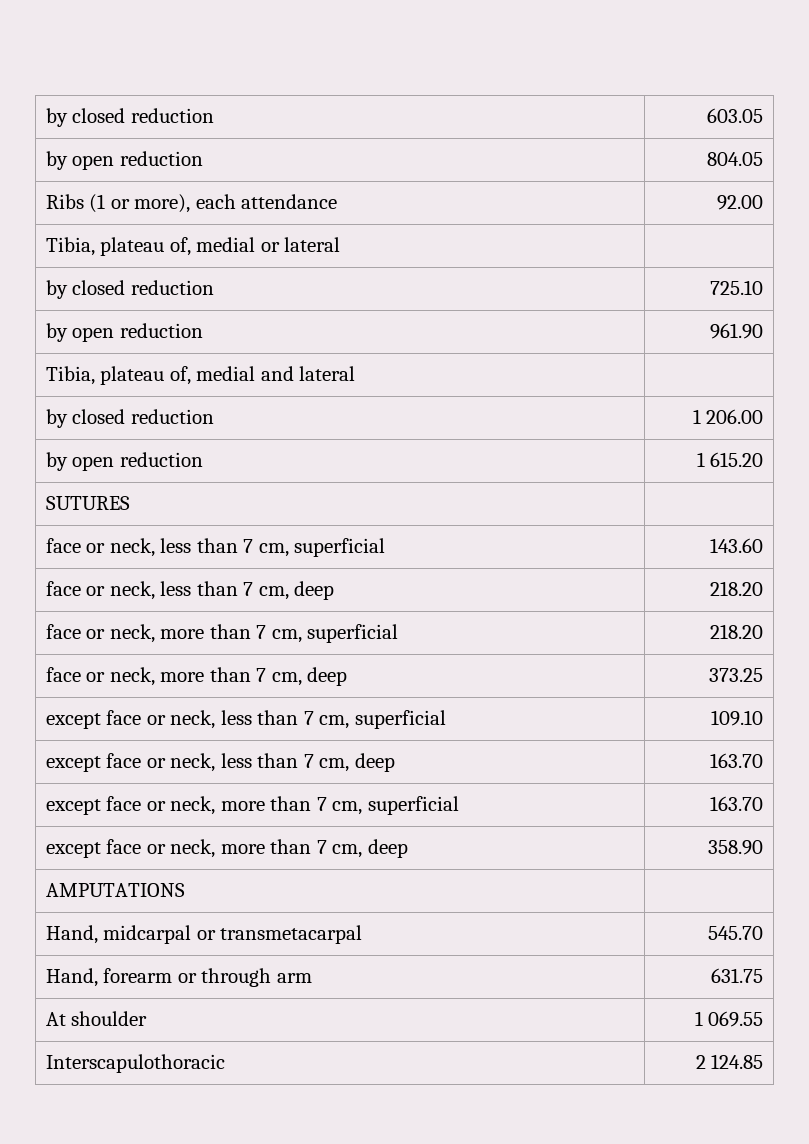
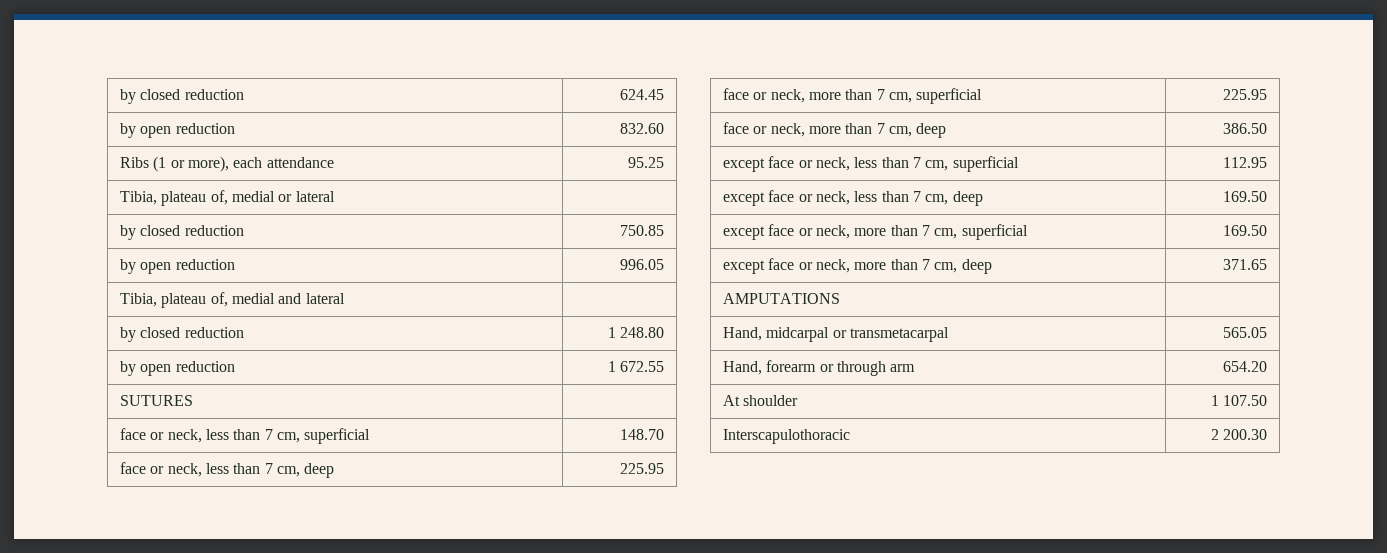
[45,108,214,127] [707,108,764,123] [45,151,203,170] [707,152,764,166] by closed reduction | 603.05 // by open reduction | 804.05 -> [120,89,244,104] [619,89,664,100] [120,123,235,138] [619,123,664,134] by closed reduction | 624.45 // by open reduction | 832.60
[717,195,764,210] 92.00 -> [627,157,664,168] 95.25
[710,280,764,295] [45,323,203,342] [710,323,764,339] 725.10 // by open reduction | 961.90 -> [619,225,664,236] [120,259,235,274] [619,259,664,270] 750.85 // by open reduction | 996.05
[706,409,764,424] 206.00 -> [619,327,664,338] 248.80
[710,452,764,467] 615.20 -> [619,361,664,372] 672.55
[710,538,764,553] [45,581,335,600] [710,581,764,596] [45,624,399,643] [710,624,764,639] [45,667,348,686] [709,668,764,682] 143.60 // face or neck, less than 7 cm, deep | 218.20 // face or neck, more than 7 cm, superficial | 218.20 // face or neck, more than 7 cm, deep | 373.25 -> [619,429,664,440] [120,462,335,478] [619,463,664,474] [723,88,983,104] [1222,89,1267,100] [723,122,947,138] [1222,123,1267,134] 148.70 // face or neck, less than 7 cm, deep | 225.95 // face or neck, more than 7 cm, superficial | 225.95 // face or neck, more than 7 cm, deep | 386.50
[711,710,764,726] 109.10 -> [1222,157,1267,168] 112.95
[710,753,764,768] 163.70 -> [1222,191,1267,202] 169.50
[710,796,764,811] 163.70 -> [1222,225,1267,236] 169.50
[708,840,764,855] 358.90 -> [1222,259,1267,270] 371.65
[708,926,764,940] 545.70 -> [1222,327,1267,338] 565.05
[711,968,764,983] 631.75 -> [1222,361,1267,372] 654.20
[708,1011,764,1027] 069.55 -> [1222,395,1267,406] 107.50
[711,1054,764,1069] 124.85 -> [1222,429,1267,440] 200.30

